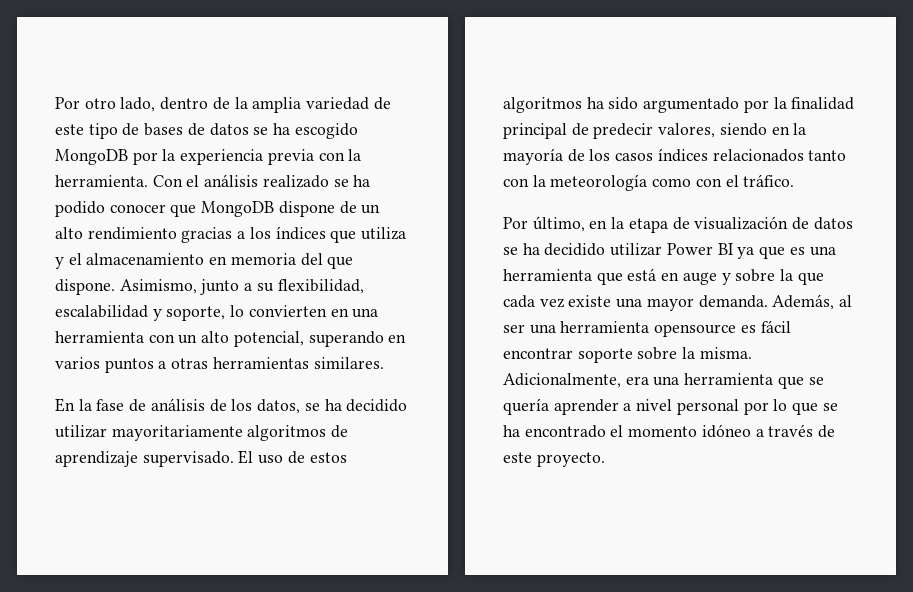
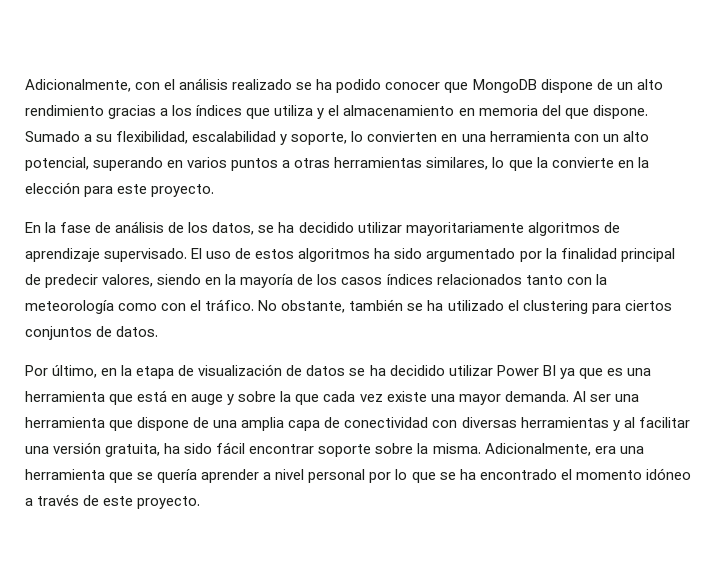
[55,97,391,113] [55,123,358,139] [55,149,362,165] [55,175,183,187] Por otro lado, dentro de la amplia variedad de este tipo de bases de datos se ha escogido MongoDB por la experiencia previa con la herramienta. Con -> [25,79,161,92] Adicionalmente, con
[119,279,240,295] Asimismo, junto -> [25,131,80,142] Sumado
[313,357,384,369] similares. -> [426,157,649,171] [25,182,215,197] similares, lo que la convierte en la elección para este proyecto.
(795, 180) none -> [258,299,672,314] [25,326,159,340] No obstante, también se ha utilizado el clustering para ciertos conjuntos de datos.
[772,294,853,310] Además, al -> [572,391,586,402] Al
[654,324,756,337] opensource es -> [109,417,690,431] [25,442,213,457] que dispone de una amplia capa de conectividad con diversas herramientas y al facilitar una versión gratuita, ha sido

